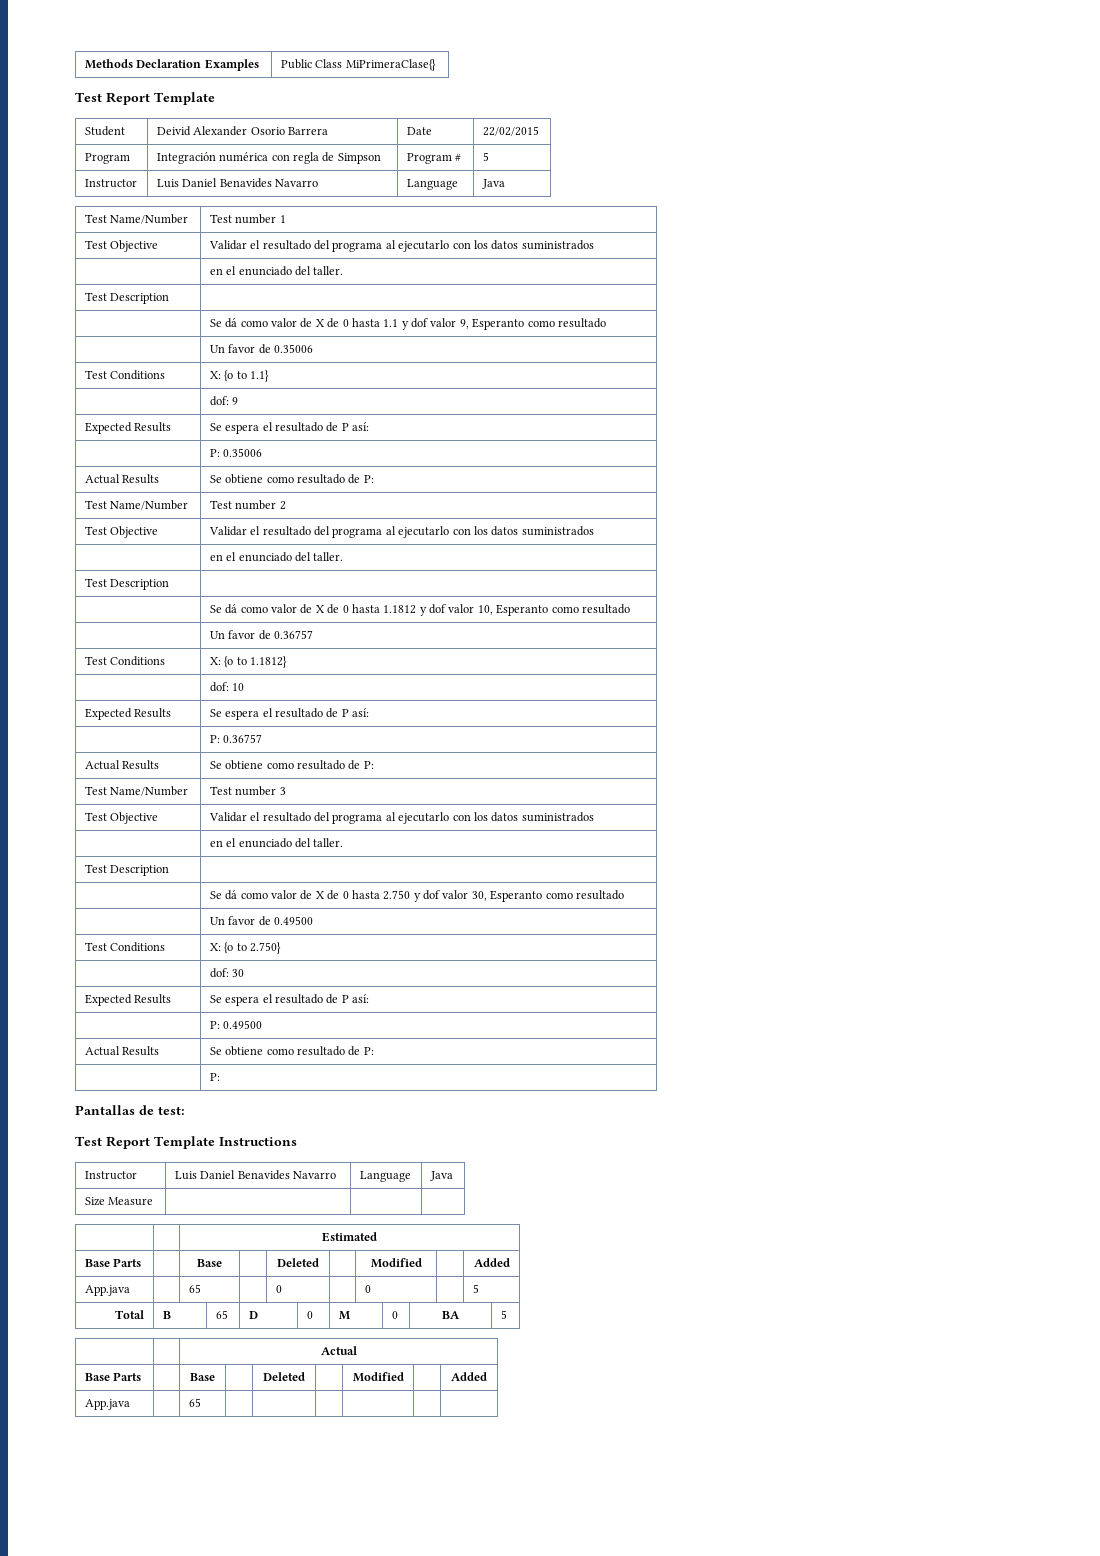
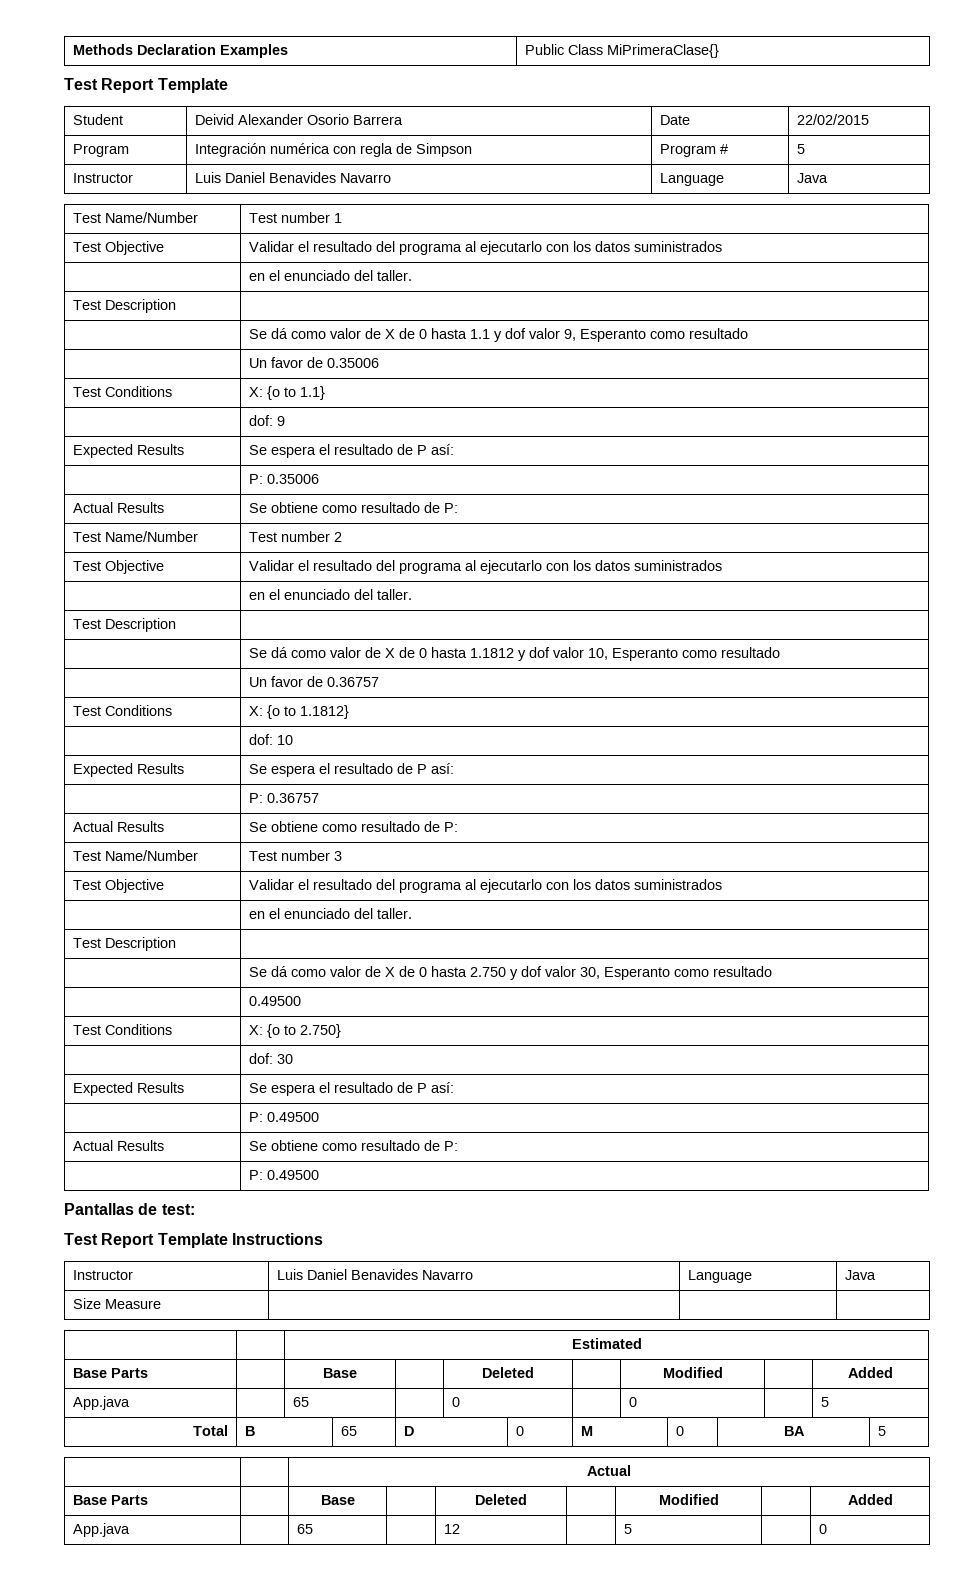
[209,916,271,926] Un favor de -> (773, 971) none
(220, 1077) none -> [267,1170,320,1180] 0.49500
(201, 1402) | | | | -> [444,1524,461,1534] [624,1524,633,1534] [819,1524,828,1534] 12 | | 5 | | 0

